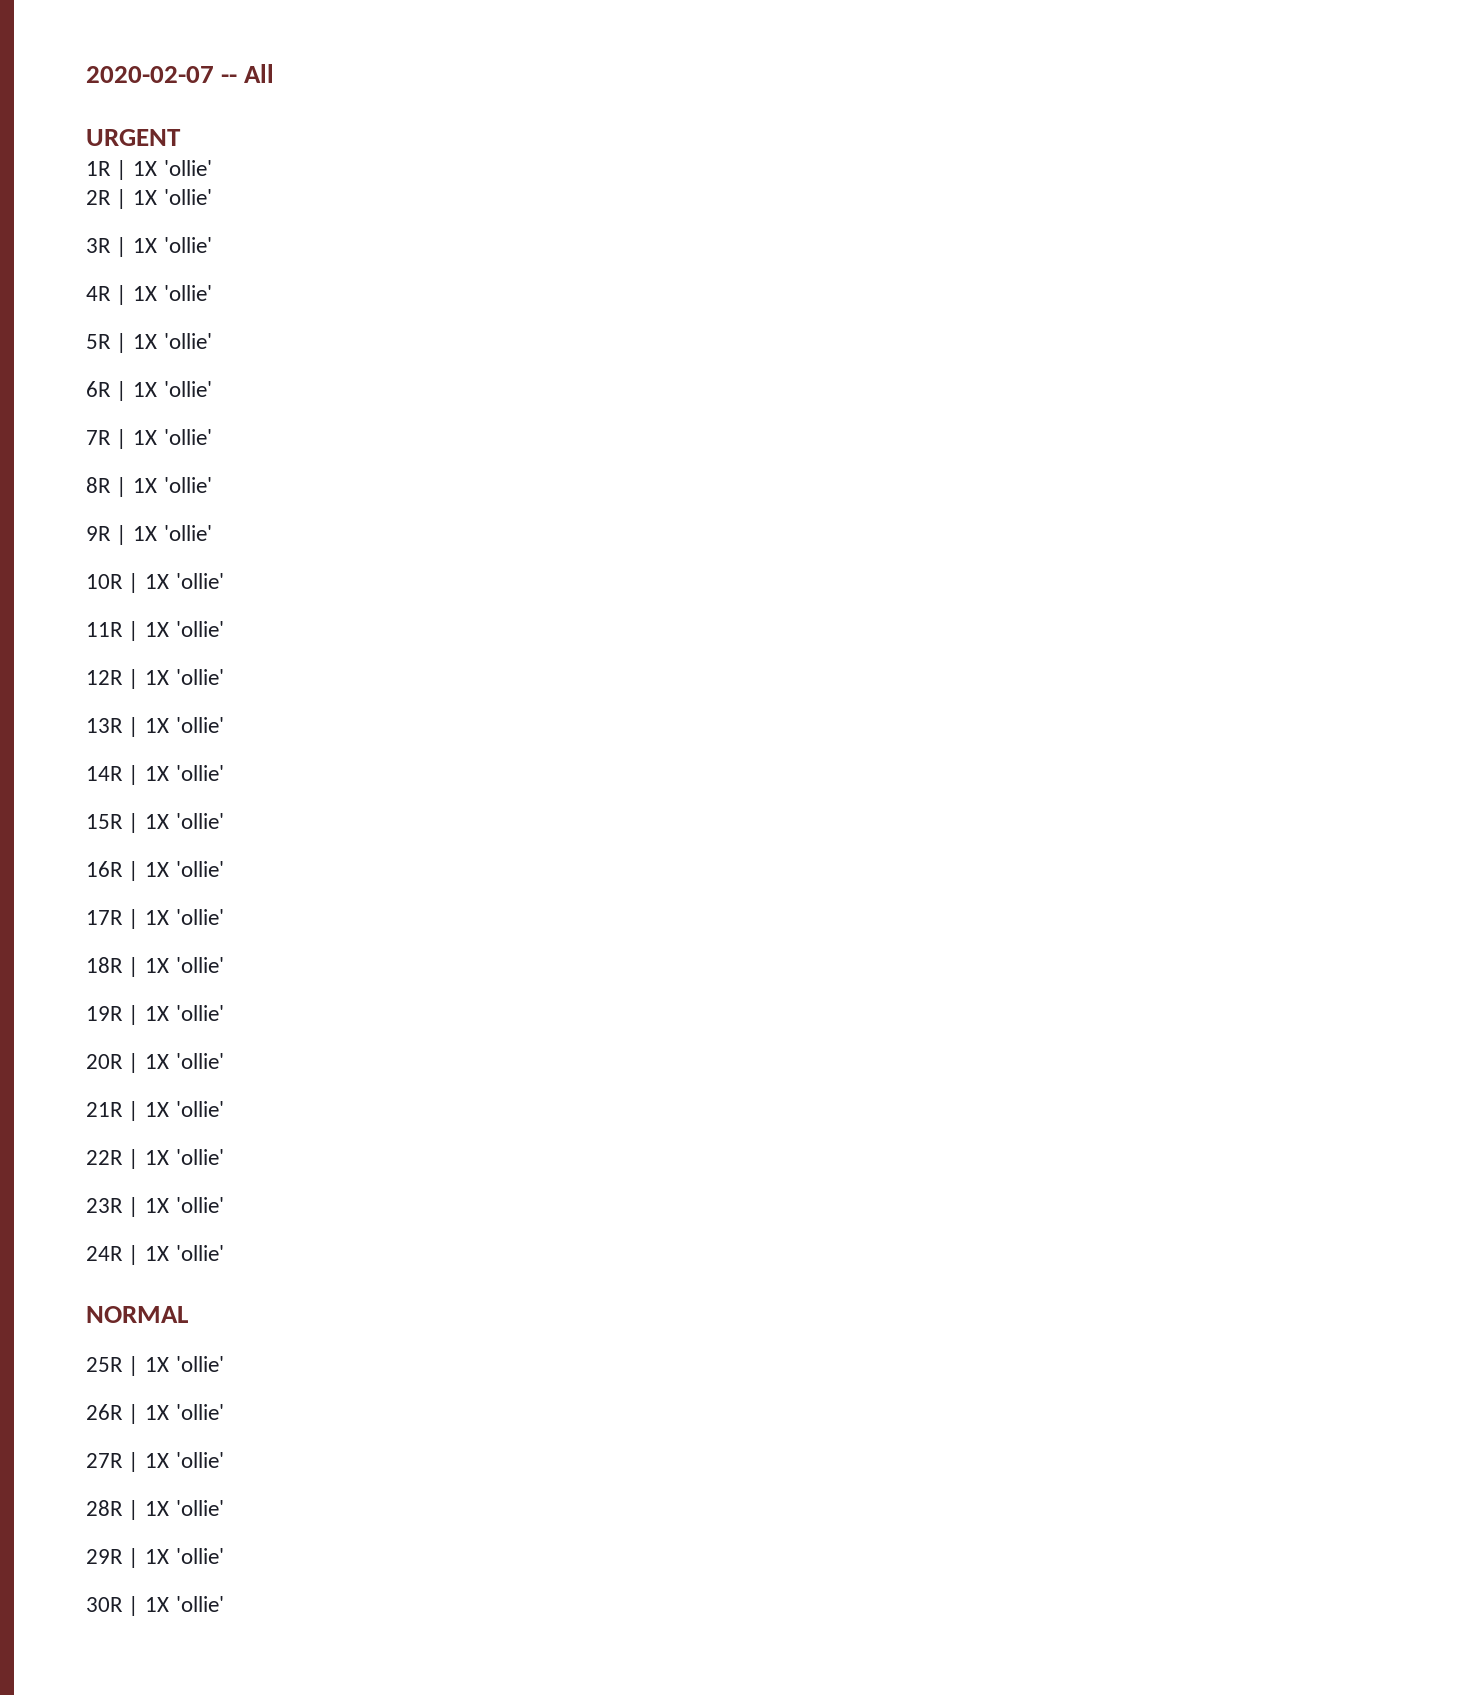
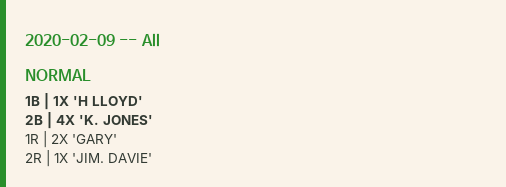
[86,66,214,83] 2020-02-07 -> [25,34,115,46] 2020-02-09
[86,129,181,146] URGENT -> [25,69,91,81] [25,93,143,110] [25,112,153,129] NORMAL // 1B | 1X 'H LLOYD' // 2B | 4X 'K. JONES'
[133,160,212,176] 1X 'ollie' -> [51,134,117,144] 2X 'GARY'
[163,189,212,205] [86,237,212,257] [86,285,212,305] [86,333,212,353] [86,381,212,401] [86,429,212,449] [86,477,212,497] [86,525,212,545] [86,573,224,593] [86,621,224,641] [86,669,224,689] [86,717,224,737] [86,765,224,785] [86,813,224,833] [86,861,224,881] [86,909,224,929] [86,957,224,977] [86,1005,224,1025] [86,1053,224,1073] [86,1101,224,1121] [86,1149,224,1169] [86,1197,224,1217] [86,1245,224,1265] [86,1306,188,1323] [86,1356,224,1376] [86,1404,224,1424] [86,1452,224,1472] [86,1500,224,1520] [86,1548,224,1568] [86,1596,224,1616] 'ollie' // 3R | 1X 'ollie' // 4R | 1X 'ollie' // 5R | 1X 'ollie' // 6R | 1X 'ollie' // 7R | 1X 'ollie' // 8R | 1X 'ollie' // 9R | 1X 'ollie' // 10R | 1X 'ollie' // 11R | 1X 'ollie' // 12R | 1X 'ollie' // 13R | 1X 'ollie' // 14R | 1X 'ollie' // 15R | 1X 'ollie' // 16R | 1X 'ollie' // 17R | 1X 'ollie' // 18R | 1X 'ollie' // 19R | 1X 'ollie' // 20R | 1X 'ollie' // 21R | 1X 'ollie' // 22R | 1X 'ollie' // 23R | 1X 'ollie' // 24R | 1X 'ollie' // NORMAL // 25R | 1X 'ollie' // 26R | 1X 'ollie' // 27R | 1X 'ollie' // 28R | 1X 'ollie' // 29R | 1X 'ollie' // 30R | 1X 'ollie' -> [72,153,152,163] 'JIM. DAVIE'

